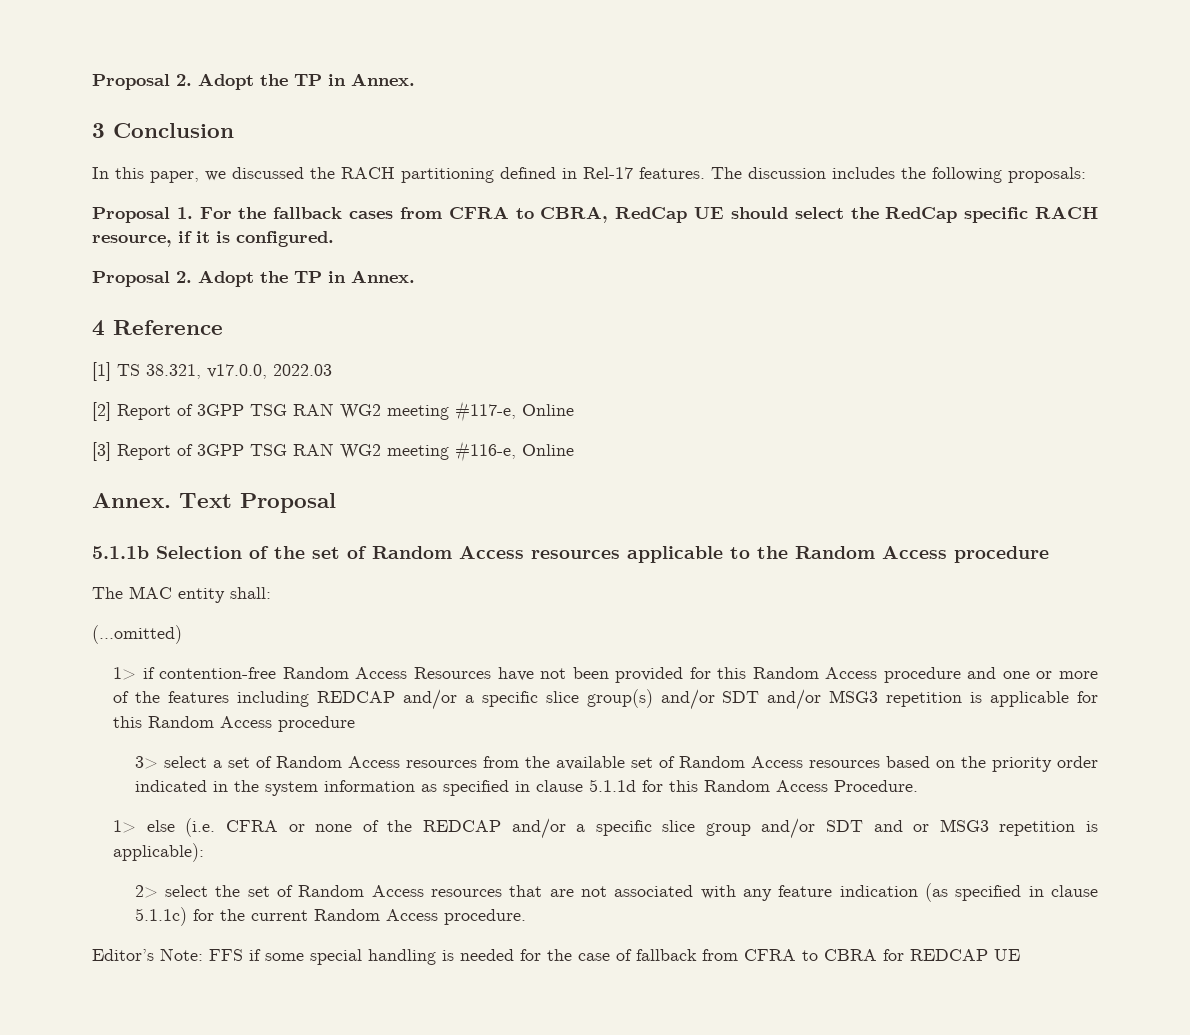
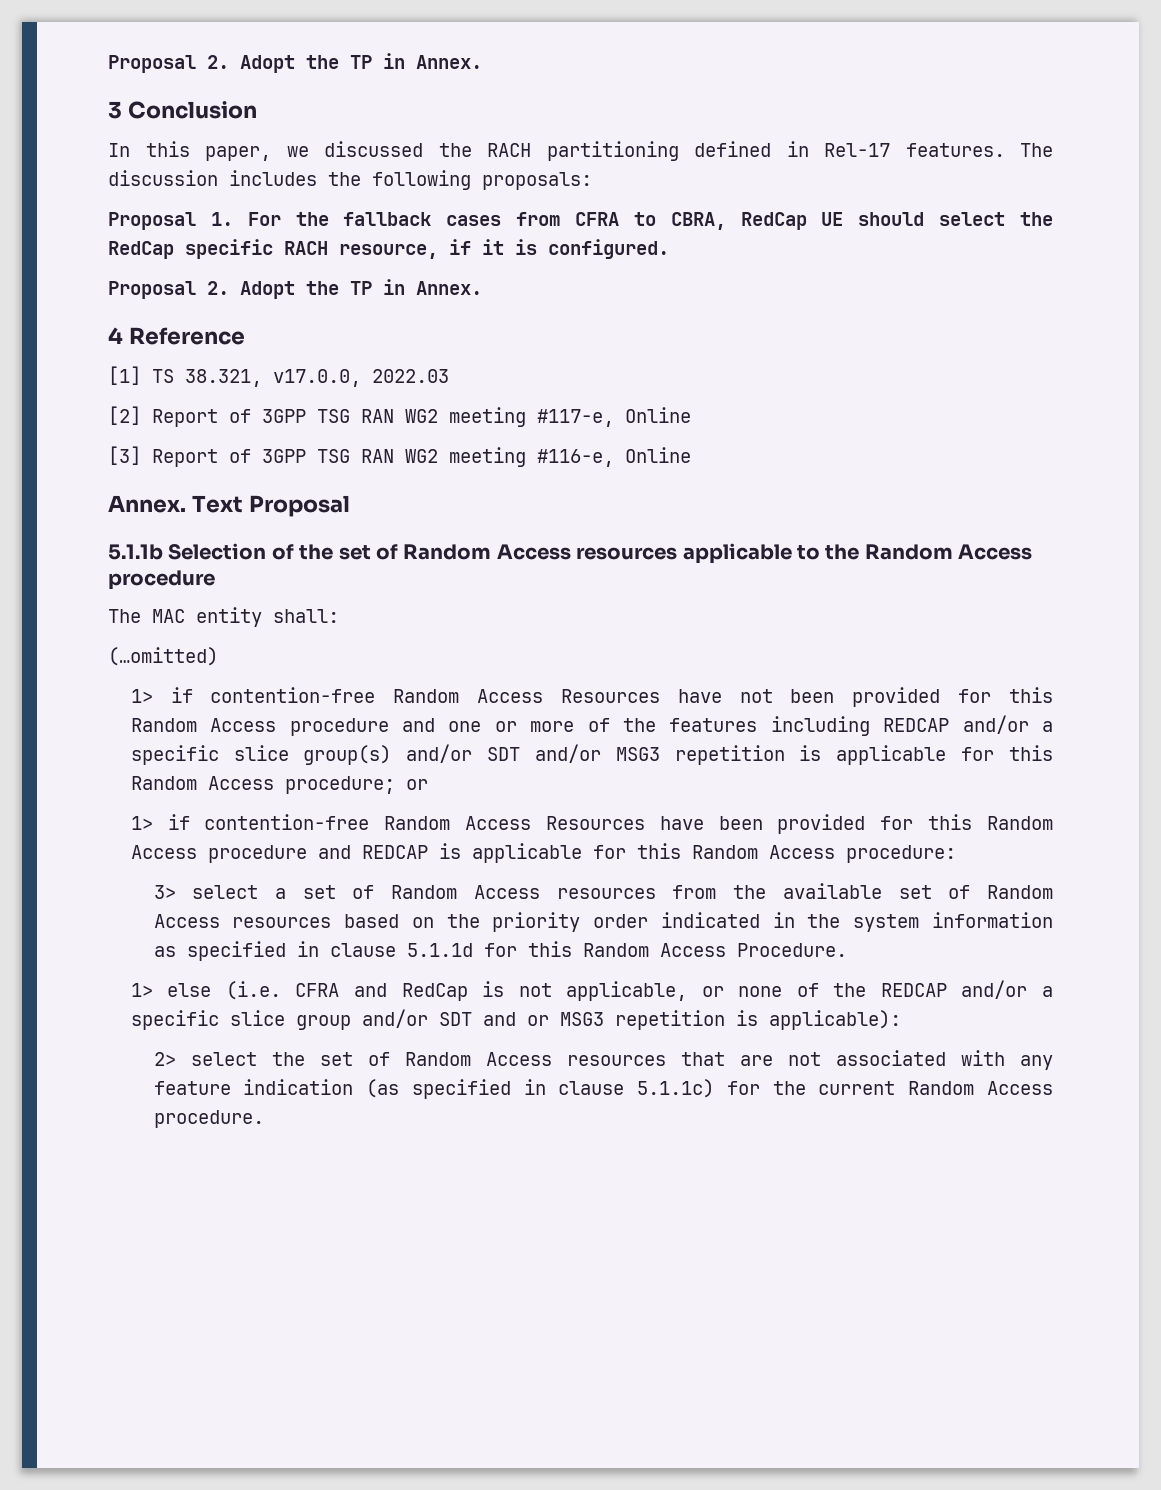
[278,716,356,732] procedure -> [284,776,428,794] [130,814,1053,834] [130,843,956,863] procedure; or // 1> if contention-free Random Access Resources have been provided for this Random Access procedure and REDCAP is applicable for this Random Access procedure:
(279, 826) none -> [353,981,688,1001] and RedCap is not applicable,
[92,948,1020,965] // Editor’s Note: FFS if some special handling is needed for the case of fallback from CFRA to CBRA for REDCAP UE -> (264, 1119) none

